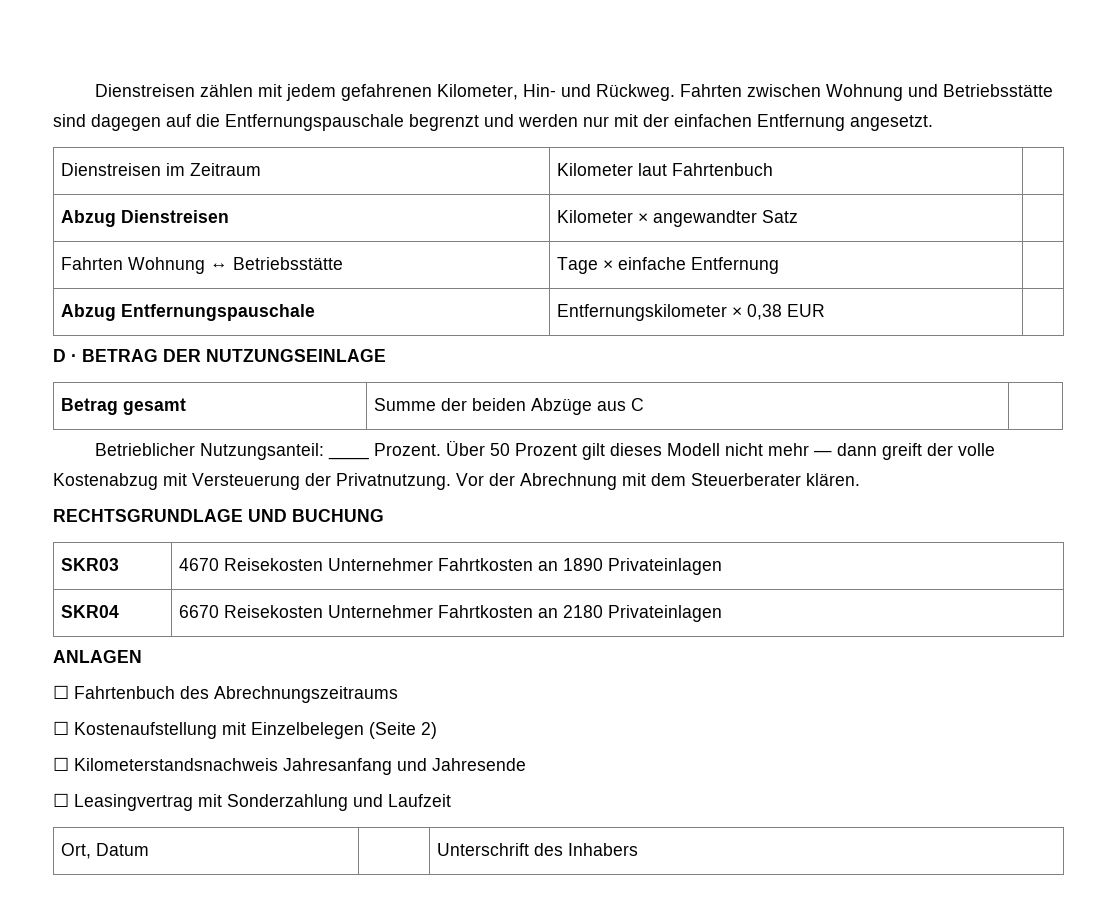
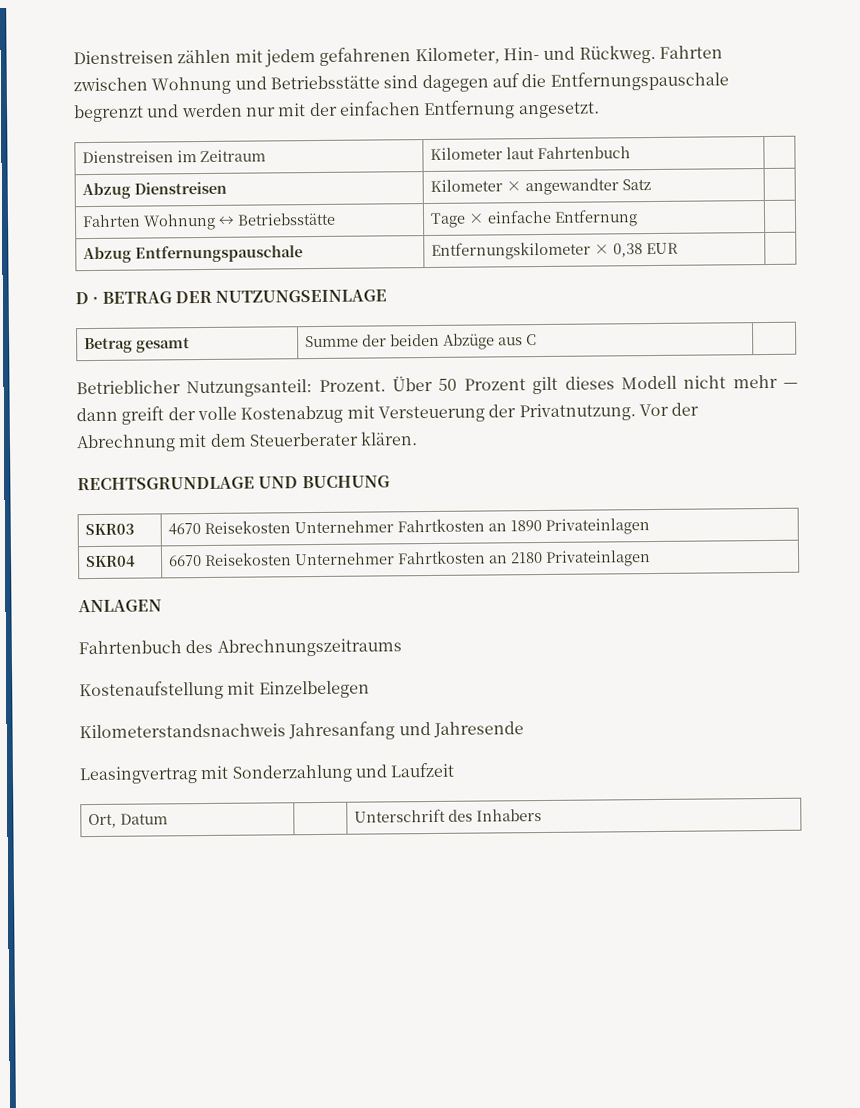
[327,456,369,460] ____ -> (313, 388) none
[53,685,69,699] ☐ -> (162, 606) none
[53,721,69,735] ☐ -> (402, 647) none
[369,722,437,739] [53,757,69,771] (Seite 2) // ☐ -> (370, 689) //
[53,793,69,807] ☐ -> (524, 729) none

